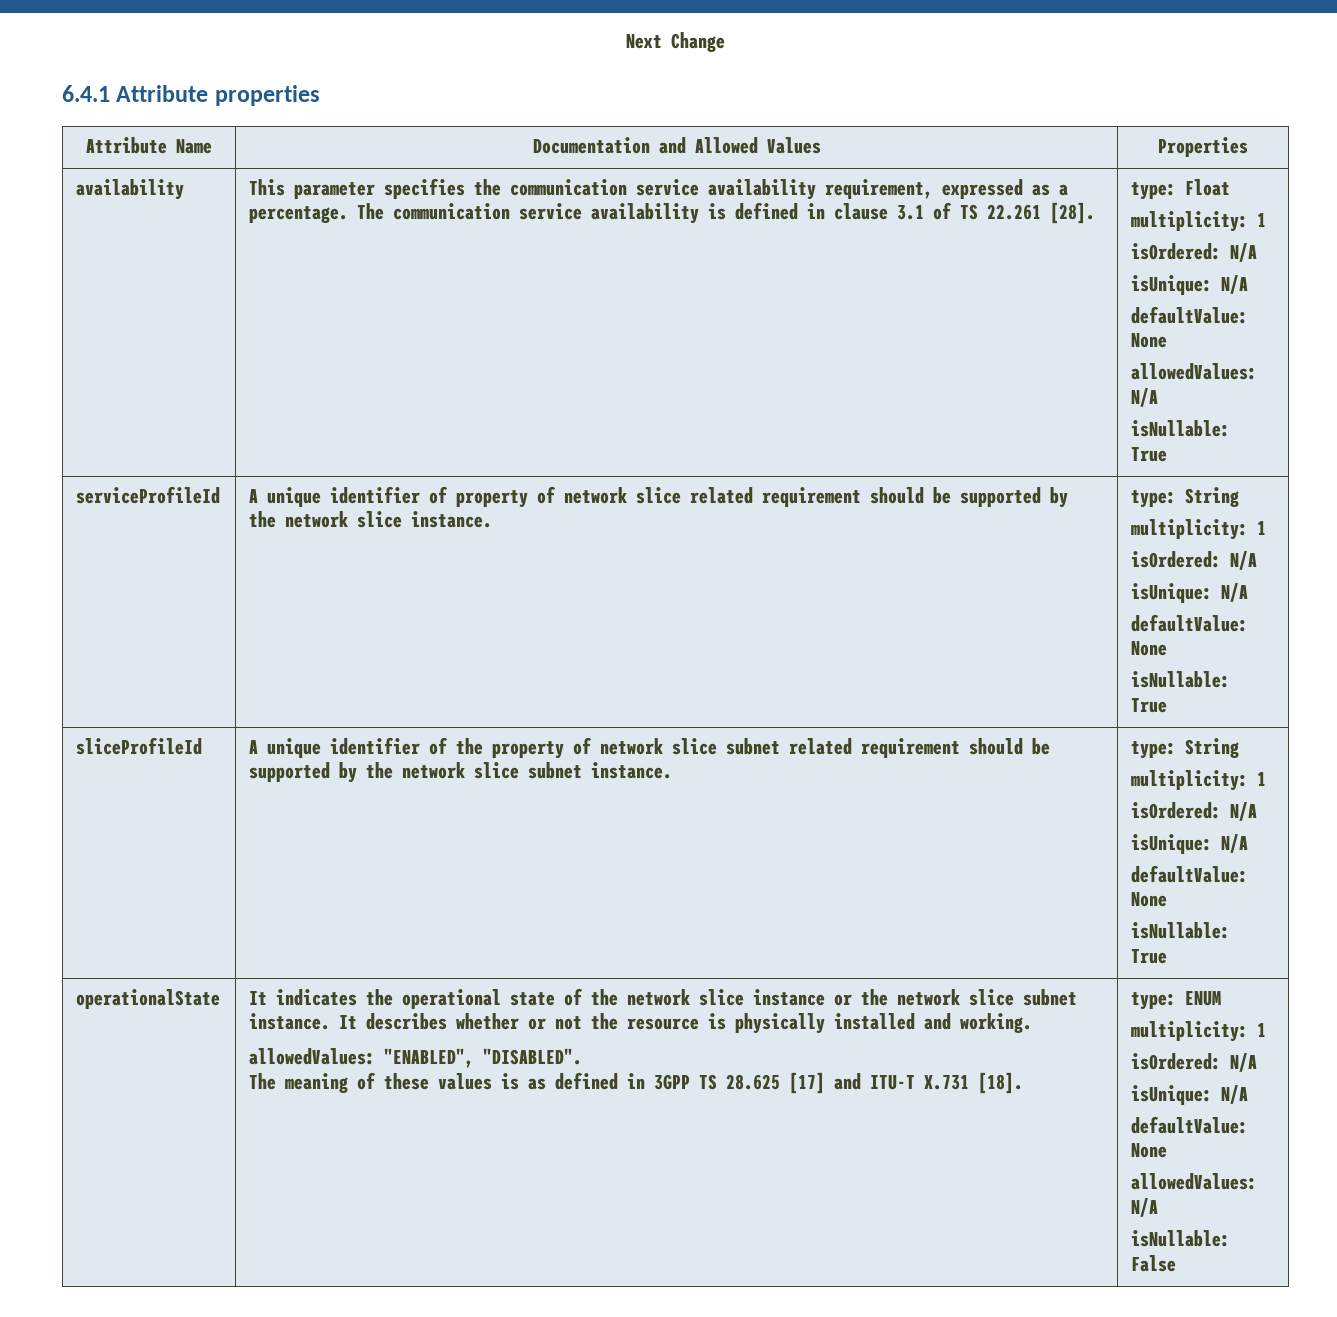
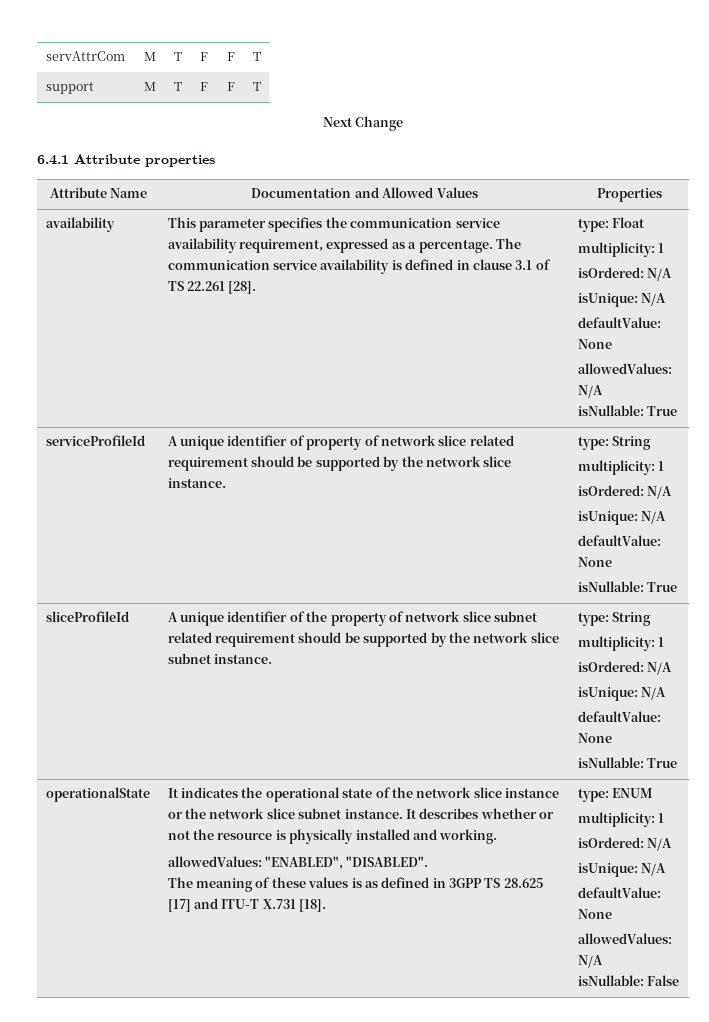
(626, 41) none -> [45,51,125,61] [143,52,156,61] [173,52,182,61] [200,52,208,61] [226,52,235,61] [252,52,261,61] [45,82,94,94] [143,82,156,91] [173,82,182,91] [200,82,208,91] [226,82,235,91] [252,82,261,91] servAttrCom | M | T | F | F | T // support | M | T | F | F | T //

